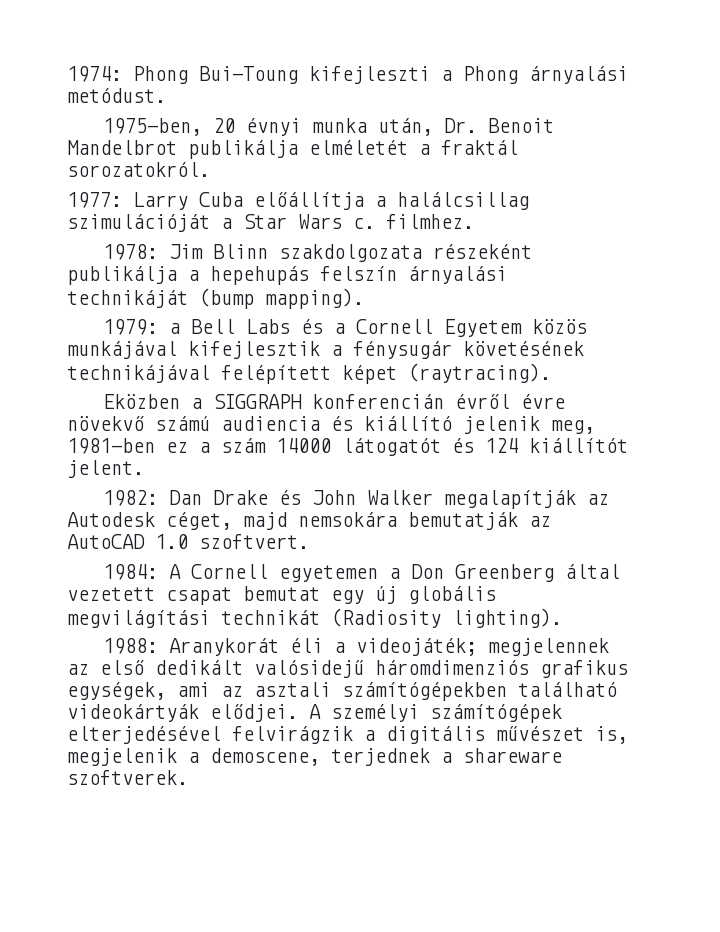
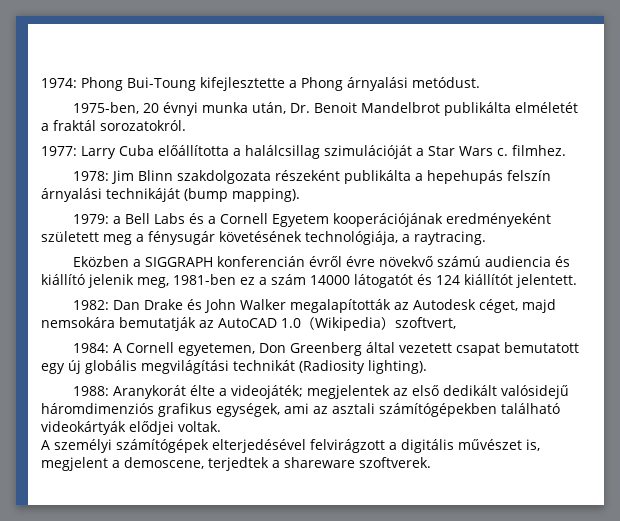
[309,66,430,84] kifejleszti -> [199,77,285,91] kifejlesztette
[188,140,298,159] publikálja -> [443,102,511,116] publikálta
[254,192,364,210] előállítja -> [158,145,229,156] előállította
[67,266,177,285] publikálja -> [343,170,411,184] publikálta
[532,319,588,334] [67,341,584,359] [67,363,551,384] közös munkájával kifejlesztik a fénysugár követésének technikájával felépített képet (raytracing). -> [332,213,551,227] [41,231,486,245] kooperációjának eredményeként született meg a fénysugár követésének technológiája, a raytracing.
[67,460,144,478] jelent. -> [516,274,577,288] jelentett.
[444,490,577,509] megalapítják -> [289,299,391,313] megalapították
[199,534,309,549] szoftvert. -> [301,317,456,331] （Wikipedia）szoftvert,
[279,565,401,582] egyetemen a -> [177,343,255,356] egyetemen,
[243,586,320,601] bemutat -> [503,342,579,353] bemutatott
[290,638,324,653] éli -> [189,385,215,396] élte
[488,638,610,656] megjelennek -> [306,385,390,399] megjelentek
[210,704,298,722] elődjei. -> [129,421,221,435] elődjei voltak. //
[232,726,353,744] felvirágzik -> [310,439,385,453] felvirágzott
[67,748,177,766] megjelenik -> [41,457,108,471] megjelent
[331,748,430,766] terjednek -> [208,457,269,471] terjedtek

